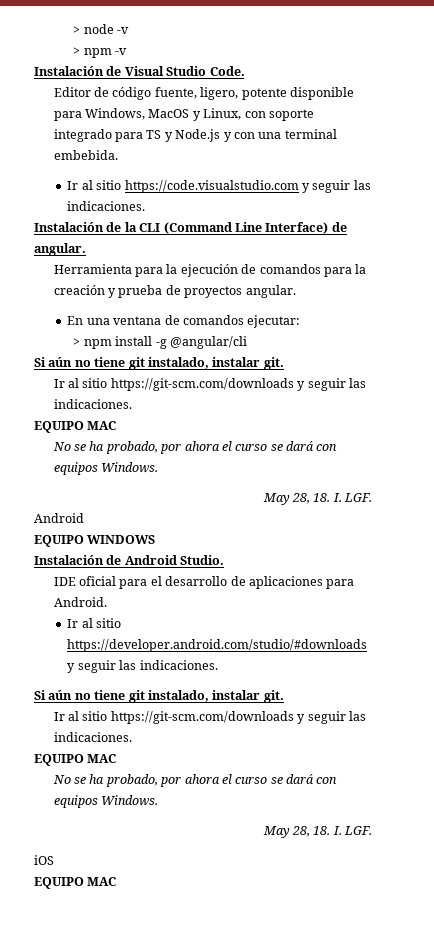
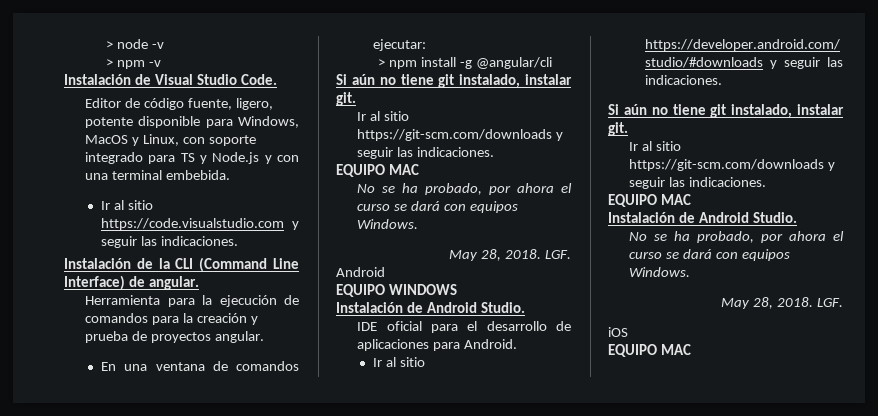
[313,493,342,502] 18. I. -> [505,249,542,259] 2018.
(117, 758) none -> [608,212,797,223] // Instalación de Android Studio.
[313,826,342,835] 18. I. -> [777,297,814,307] 2018.

